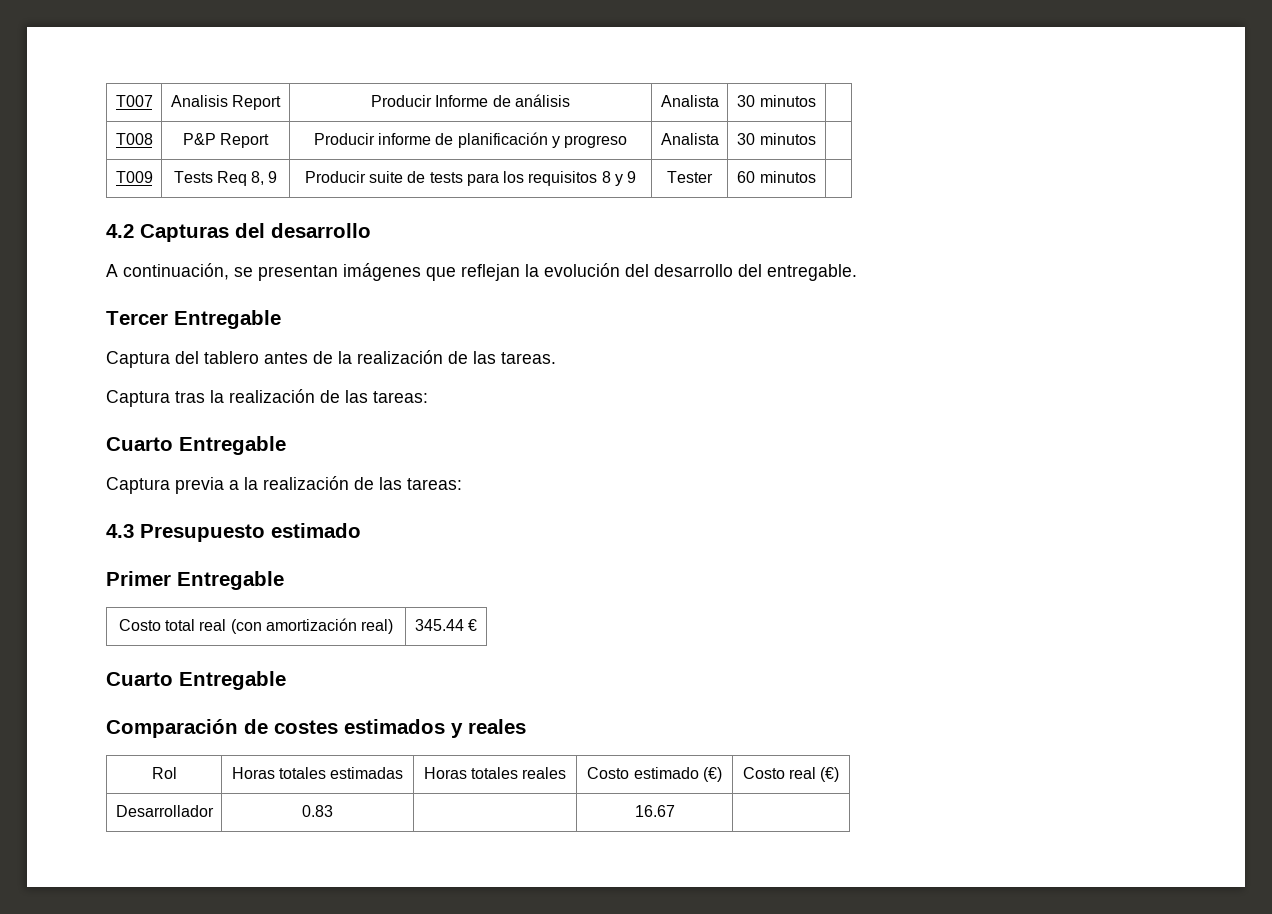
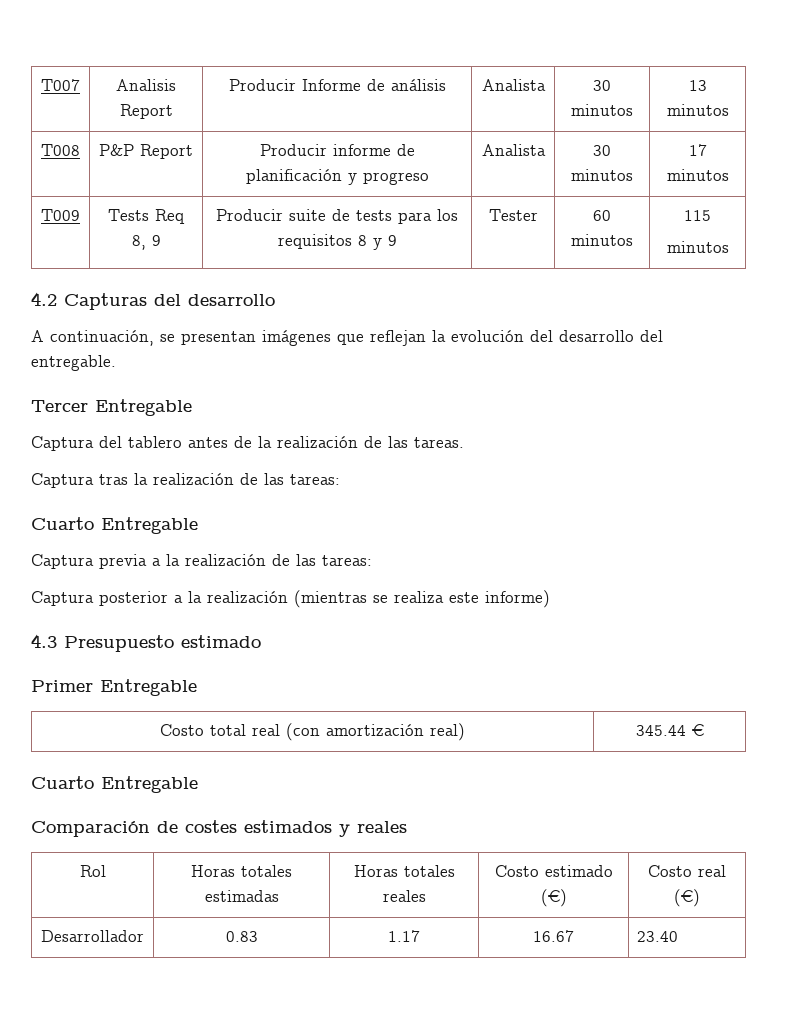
(816, 101) none -> [688,80,707,91] [666,104,729,116] 13 minutos
(816, 139) none -> [688,144,707,156] [666,169,729,181] 17 minutos
(816, 177) none -> [684,210,711,221] [666,241,729,253] 115 // minutos
(462, 484) none -> [31,590,550,608] // Captura posterior a la realización (mientras se realiza este informe)
(333, 811) none -> [387,930,420,942] 1.17
(675, 811) none -> [637,931,679,942] 23.40

